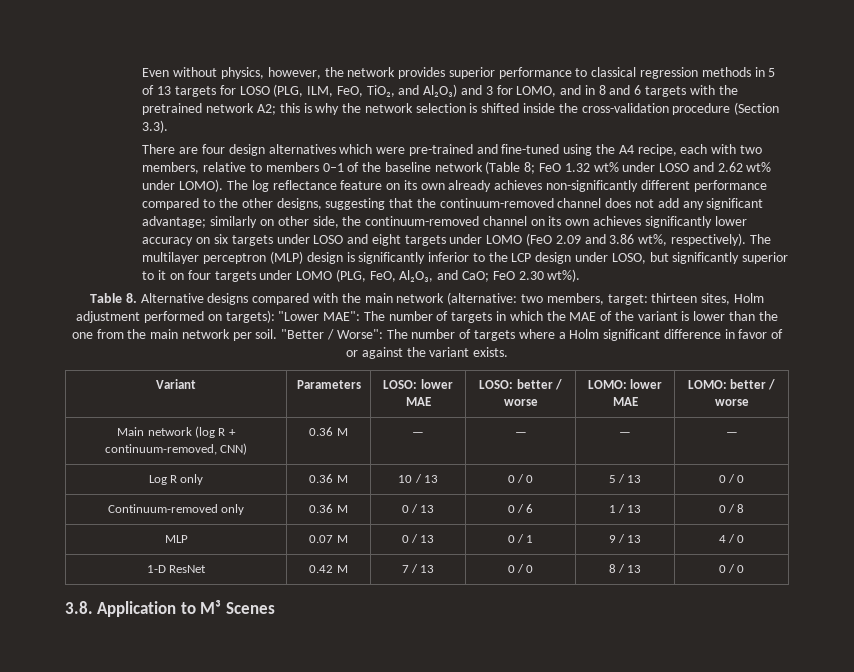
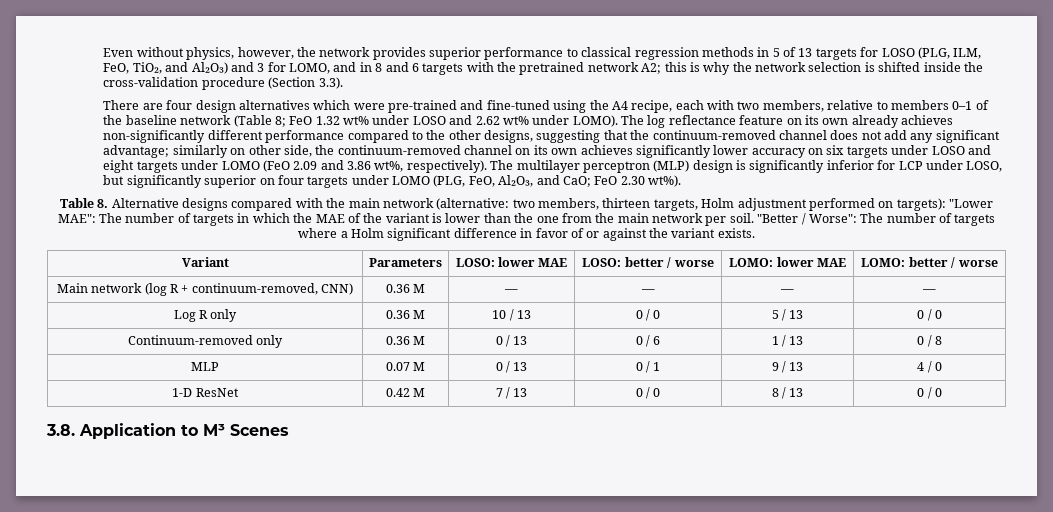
[472,252,572,264] to the LCP design -> [877,160,923,170] for LCP
[142,270,167,280] to it -> (257, 181) none
[607,293,731,305] target: thirteen sites, -> [602,198,698,211] thirteen targets,

